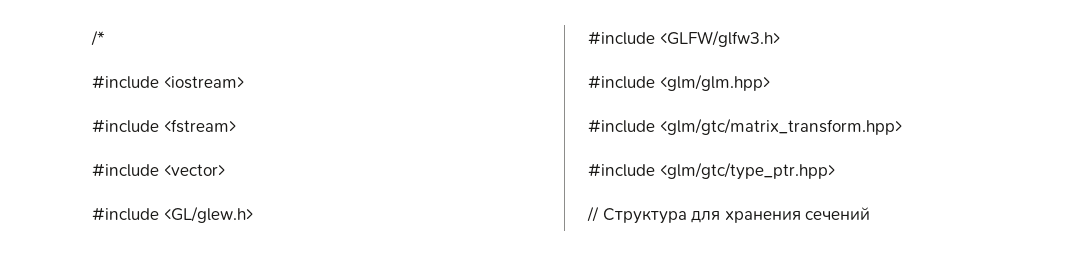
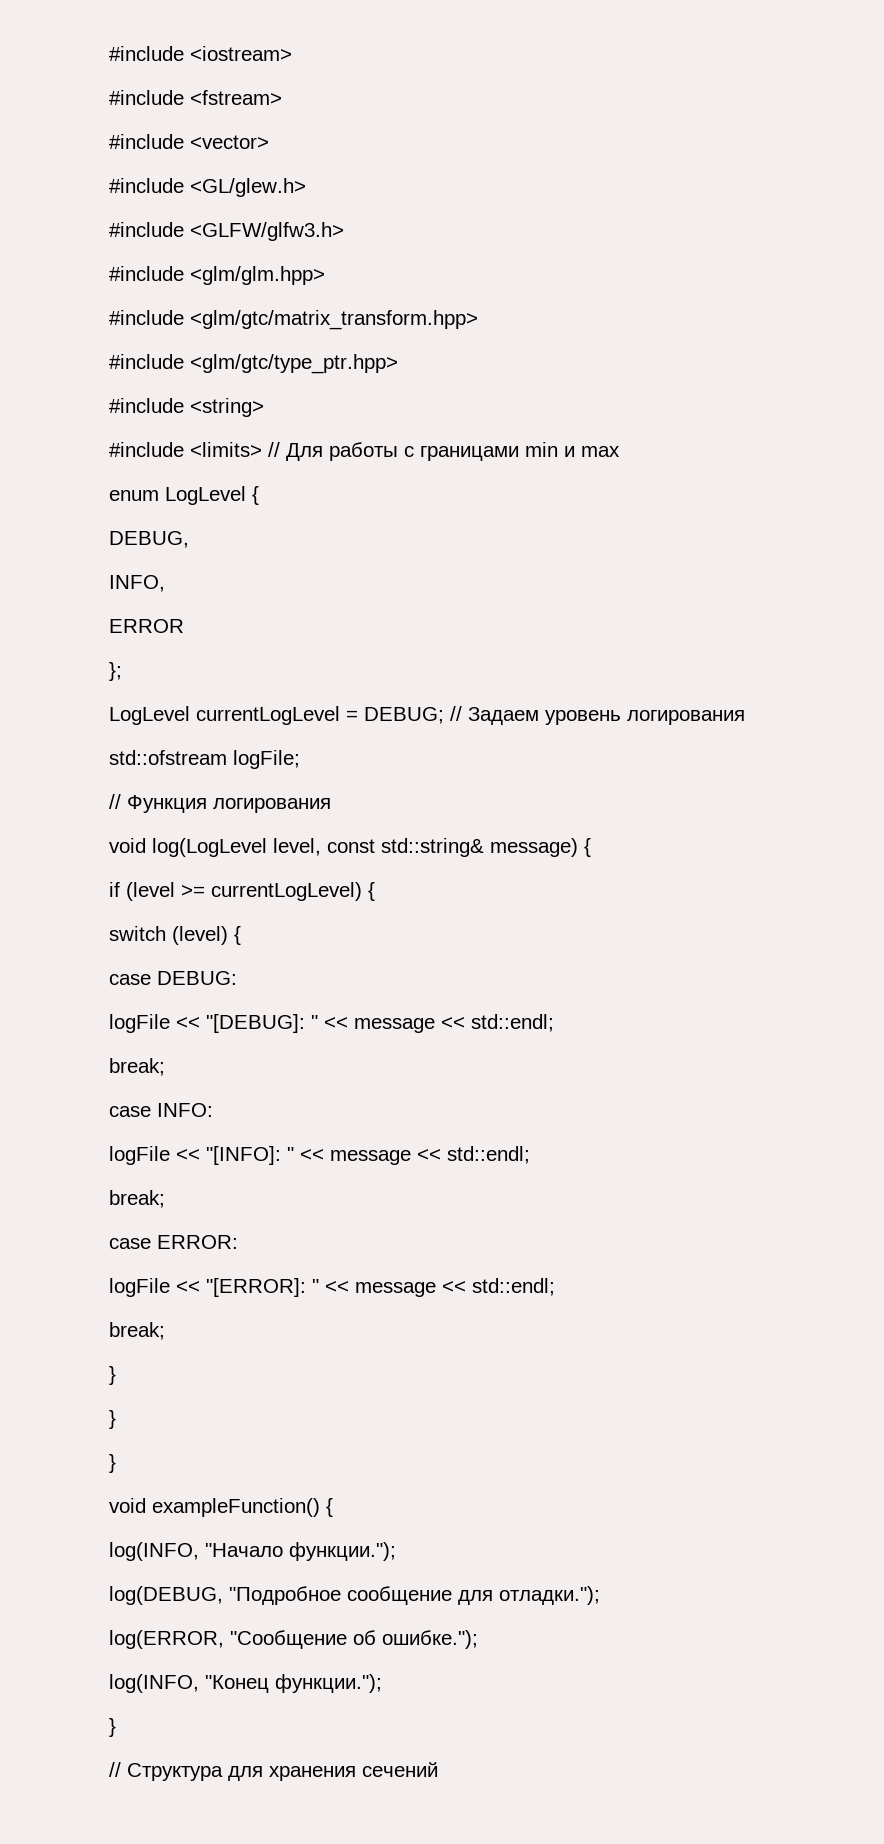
[91,30,105,46] /* // -> (109, 53) none
(835, 171) none -> [109,398,264,417] [109,442,620,461] [109,486,259,505] [109,531,189,548] [109,575,165,592] [109,619,184,633] [109,662,122,681] [109,706,745,725] [109,750,300,769] [109,794,331,813] [109,838,591,857] [109,882,375,901] [109,926,241,945] [109,971,237,985] [109,1014,554,1033] [109,1058,165,1076] [109,1103,213,1117] [109,1146,530,1165] [109,1190,165,1208] [109,1235,238,1249] [109,1278,555,1297] [109,1322,165,1340] [109,1366,116,1385] [109,1410,116,1429] [109,1454,116,1473] [109,1498,333,1517] [109,1542,396,1561] [109,1586,600,1605] [109,1630,478,1649] [109,1674,382,1693] [109,1718,116,1737] // #include <string> // #include <limits> // Для работы с границами min и max // enum LogLevel { // DEBUG, // INFO, // ERROR // }; // LogLevel currentLogLevel = DEBUG; // Задаем уровень логирования // std::ofstream logFile; // // Функция логирования // void log(LogLevel level, const std::string& message) { // if (level >= currentLogLevel) { // switch (level) { // case DEBUG: // logFile << "[DEBUG]: " << message << std::endl; // break; // case INFO: // logFile << "[INFO]: " << message << std::endl; // break; // case ERROR: // logFile << "[ERROR]: " << message << std::endl; // break; // } // } // } // void exampleFunction() { // log(INFO, "Начало функции."); // log(DEBUG, "Подробное сообщение для отладки."); // log(ERROR, "Сообщение об ошибке."); // log(INFO, "Конец функции."); // }

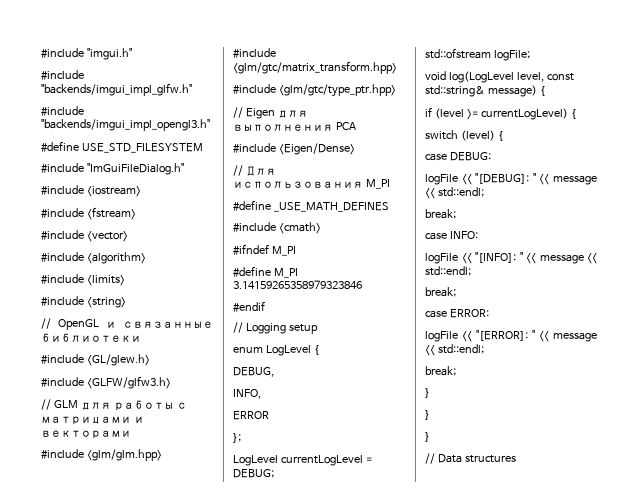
[109,46,184,61] #include -> [41,48,132,60] [41,70,84,80] [41,83,192,96] [41,106,84,116] [41,119,210,131] [41,141,203,153] [41,163,184,175] [41,185,84,195] #include "imgui.h" // #include "backends/imgui_impl_glfw.h" // #include "backends/imgui_impl_opengl3.h" // #define USE_STD_FILESYSTEM // #include "ImGuiFileDialog.h" // #include
[190,178,306,197] [109,222,344,241] <GL/glew.h> // #include <GLFW/glfw3.h> -> [86,252,146,264] [41,274,125,286] [41,296,126,308] [41,318,213,330] [41,333,141,342] [41,354,150,366] [41,376,171,389] [41,399,187,411] [41,416,144,425] [41,430,131,439] <algorithm> // #include <limits> // #include <string> // // OpenGL и связанные библиотеки // #include <GL/glew.h> // #include <GLFW/glfw3.h> // // GLM для работы с матрицами и векторами
[109,398,264,417] [109,442,262,457] #include <string> // #include <limits> -> [233,107,308,119] [233,122,356,131] [233,143,355,155] // Eigen для выполнения PCA // #include <Eigen/Dense> //
[329,442,620,461] работы с границами min и max -> [233,179,390,189] [233,200,389,212] [233,222,321,234] [233,244,296,256] [233,266,298,278] [233,280,362,289] [233,301,265,312] [233,322,318,334] использования M_PI // #define _USE_MATH_DEFINES // #include <cmath> // #ifndef M_PI // #define M_PI 3.14159265358979323846 // #endif // // Logging setup
[450,706,745,725] // Задаем уровень логирования -> (274, 473) none
[109,794,331,813] // // Функция логирования -> (530, 55) none
[109,1498,333,1517] [109,1542,396,1561] [109,1586,600,1605] [109,1630,478,1649] [109,1674,382,1693] [109,1718,116,1737] [109,1762,438,1781] void exampleFunction() { // log(INFO, "Начало функции."); // log(DEBUG, "Подробное сообщение для отладки."); // log(ERROR, "Сообщение об ошибке."); // log(INFO, "Конец функции."); // } // // Структура для хранения сечений -> [425,453,516,464] // Data structures

